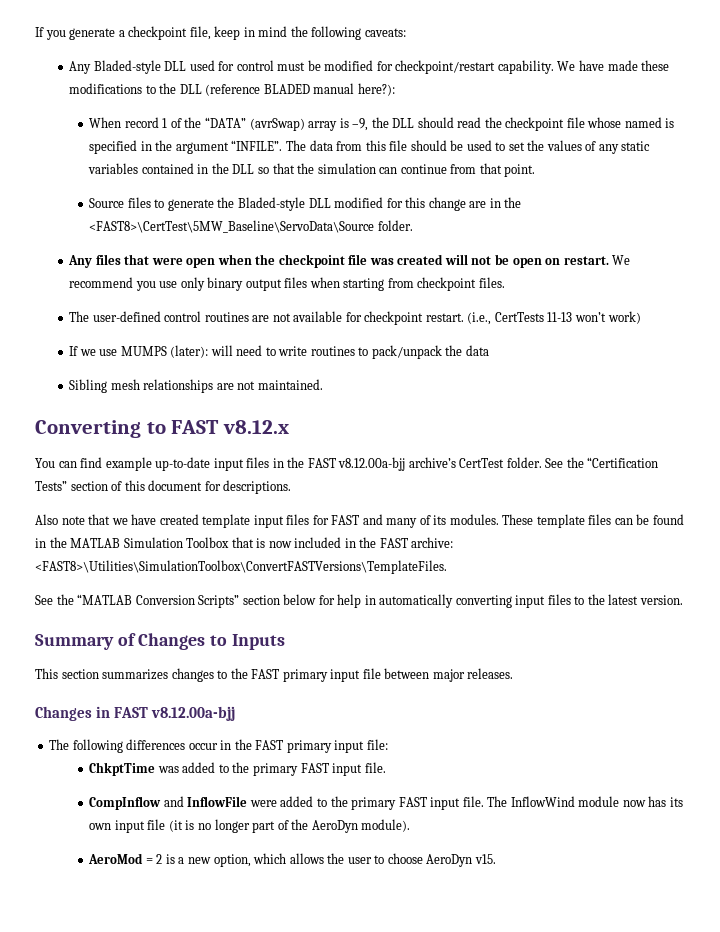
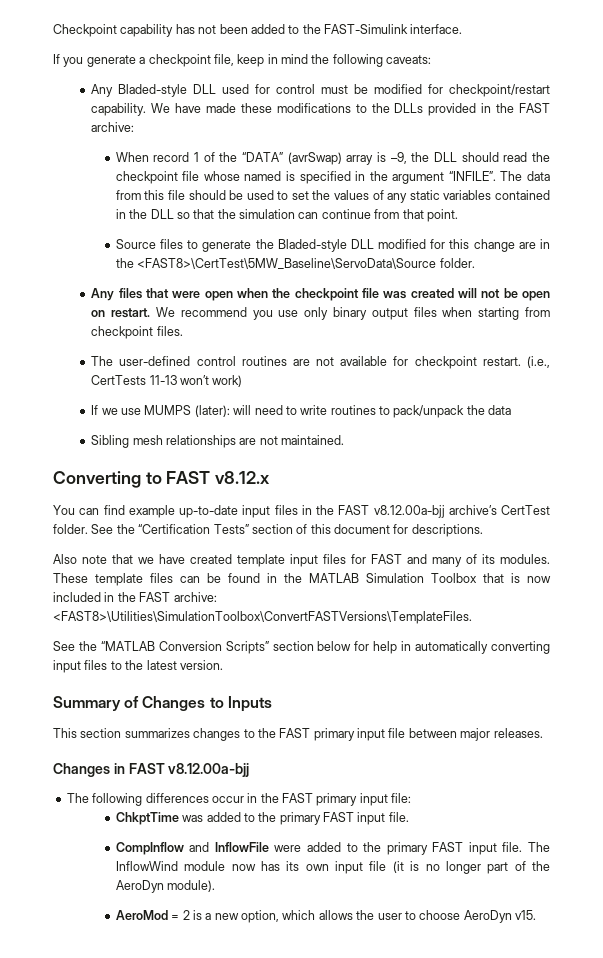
(35, 32) none -> [53,24,463,37] Checkpoint capability has not been added to the FAST-Simulink interface. //
[179,83,395,96] DLL (reference BLADED manual here?): -> [394,103,551,116] [91,122,135,132] DLLs provided in the FAST archive:

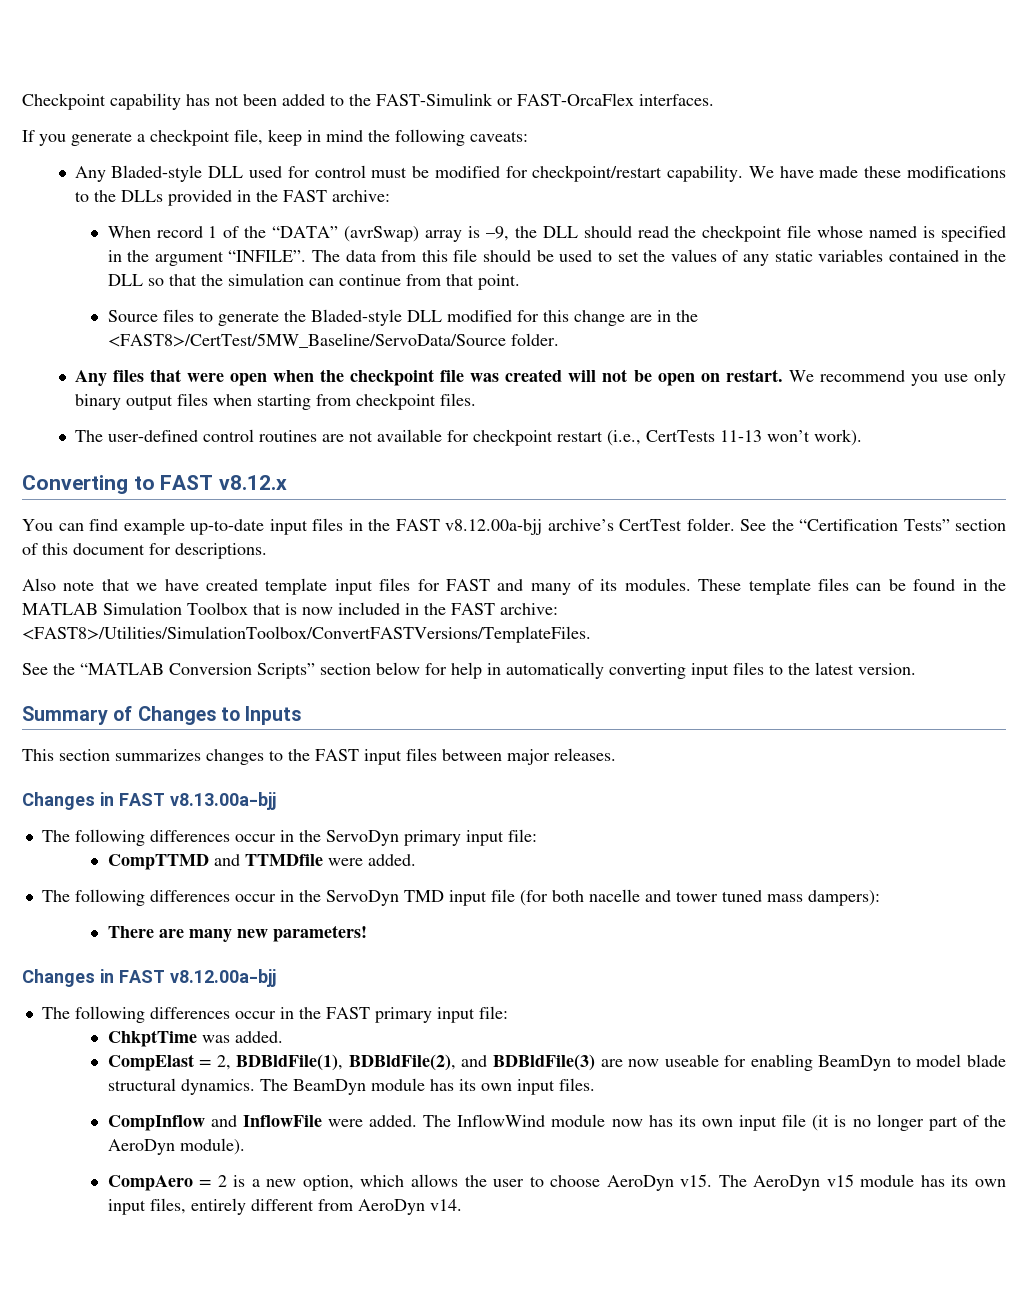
[410,24,463,34] interface. -> [497,93,714,106] or FAST-OrcaFlex interfaces.
[137,258,437,269] <FAST8>\CertTest\5MW_Baseline\ServoData\Source -> [107,333,506,348] <FAST8>/CertTest/5MW_Baseline/ServoData/Source
[482,357,521,366] restart. -> [556,431,603,442] restart
[212,375,243,387] [91,405,512,418] [91,435,345,448] work) // If we use MUMPS (later): will need to write routines to pack/unpack the data // Sibling mesh relationships are not maintained. -> [813,429,862,446] work).
[53,611,472,624] <FAST8>\Utilities\SimulationToolbox\ConvertFASTVersions\TemplateFiles. -> [22,626,591,643] <FAST8>/Utilities/SimulationToolbox/ConvertFASTVersions/TemplateFiles.
[313,728,406,741] primary input file -> [364,748,437,765] input files
(543, 733) none -> [22,792,276,810] [41,829,537,846] [107,854,416,870] [41,889,880,906] [107,925,367,942] // Changes in FAST v8.13.00a-bjj // The following differences occur in the ServoDyn primary input file: // CompTTMD and TTMDfile were added. // The following differences occur in the ServoDyn TMD input file (for both nacelle and tower tuned mass dampers): // There are many new parameters!
[206,812,409,825] [115,842,523,855] added to the primary FAST input file. // CompInflow and InflowFile were added to the primary FAST input file. -> [234,1031,283,1043] [107,1054,1007,1071] [107,1078,595,1095] [107,1115,418,1131] added. // CompElast = 2, BDBldFile(1), BDBldFile(2), and BDBldFile(3) are now useable for enabling BeamDyn to model blade structural dynamics. The BeamDyn module has its own input files. // CompInflow and InflowFile were added.
[115,910,168,920] AeroMod -> [107,1175,193,1191] CompAero
(537, 915) none -> [718,1174,1006,1191] [107,1198,462,1215] The AeroDyn v15 module has its own input files, entirely different from AeroDyn v14.

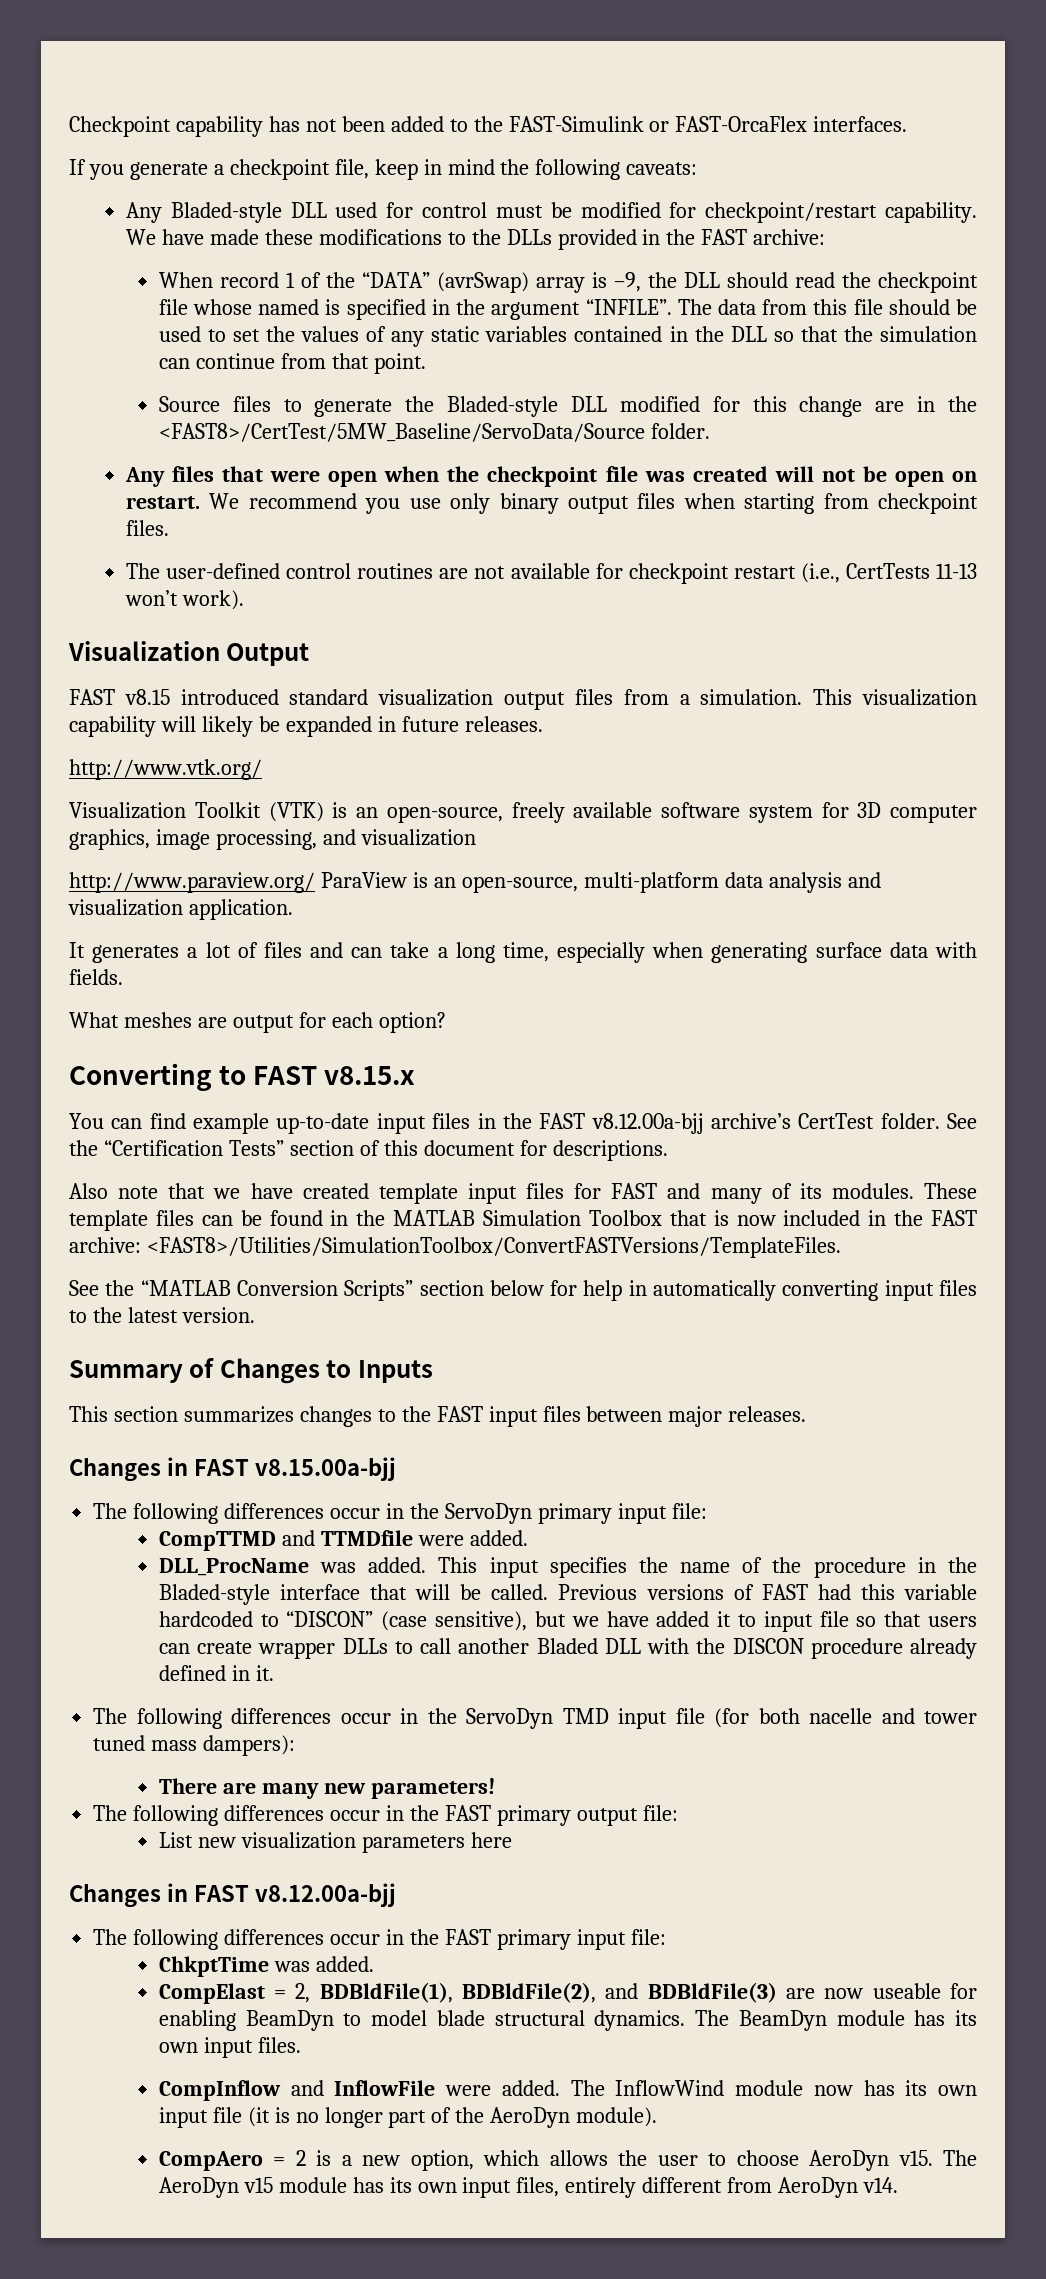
(862, 437) none -> [68,641,310,666] [69,689,978,710] [69,716,543,737] [69,759,262,780] [69,802,977,823] [69,829,476,850] [69,872,881,893] [68,899,293,920] [69,942,977,963] [69,969,123,985] [69,1012,446,1033] // Visualization Output // FAST v8.15 introduced standard visualization output files from a simulation. This visualization capability will likely be expanded in future releases. // http://www.vtk.org/ // Visualization Toolkit (VTK) is an open-source, freely available software system for 3D computer graphics, image processing, and visualization // http://www.paraview.org/ ParaView is an open-source, multi-platform data analysis and visualization application. // It generates a lot of files and can take a long time, especially when generating surface data with fields. // What meshes are output for each option?
[219,475,288,490] v8.12.x -> [324,1066,416,1085] v8.15.x
[170,792,276,810] v8.13.00a-bjj -> [254,1457,396,1481] v8.15.00a-bjj
(416, 860) none -> [158,1557,977,1578] [158,1584,978,1605] [158,1611,978,1632] [158,1638,977,1659] [158,1665,274,1681] // DLL_ProcName was added. This input specifies the name of the procedure in the Bladed-style interface that will be called. Previous versions of FAST had this variable hardcoded to “DISCON” (case sensitive), but we have added it to input file so that users can create wrapper DLLs to call another Bladed DLL with the DISCON procedure already defined in it.
(367, 933) none -> [93,1805,678,1826] [158,1832,512,1853] // The following differences occur in the FAST primary output file: // List new visualization parameters here

